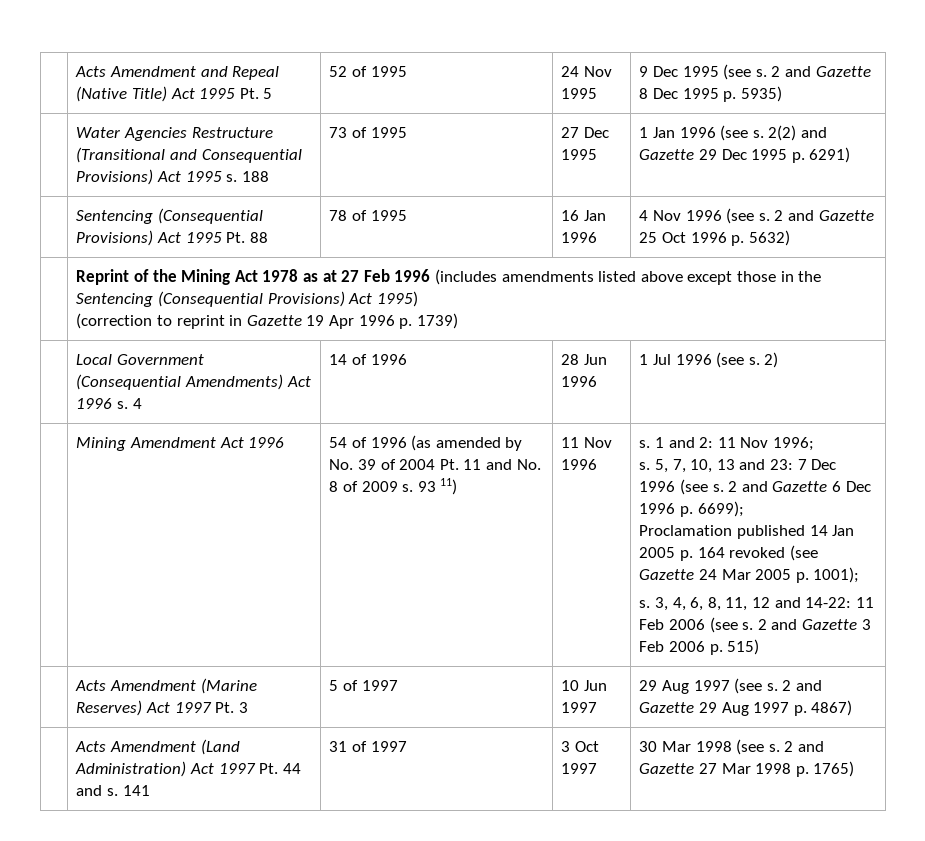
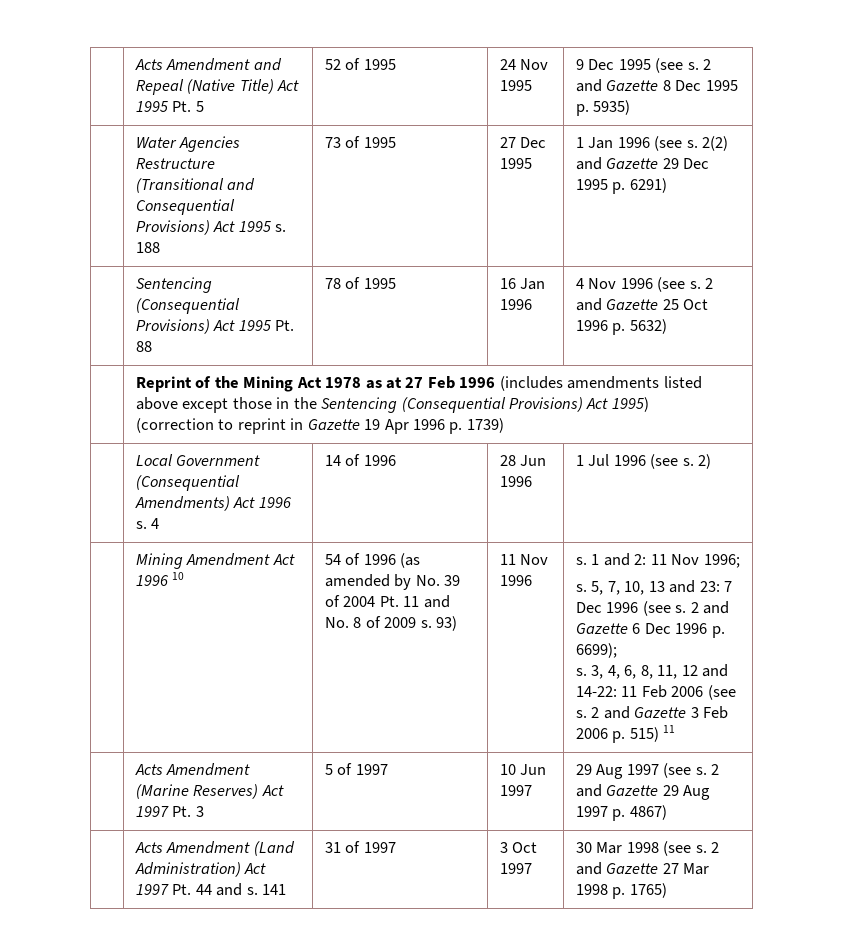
(285, 442) none -> [172,572,185,580] 10
[417,478,458,495] 93 11) -> [436,616,458,631] 93)
[639,525,855,539] [639,545,818,561] [639,567,860,583] // Proclamation published 14 Jan 2005 p. 164 revoked (see Gazette 24 Mar 2005 p. 1001); -> (617, 650) none
(760, 647) none -> [663,725,676,733] 11

